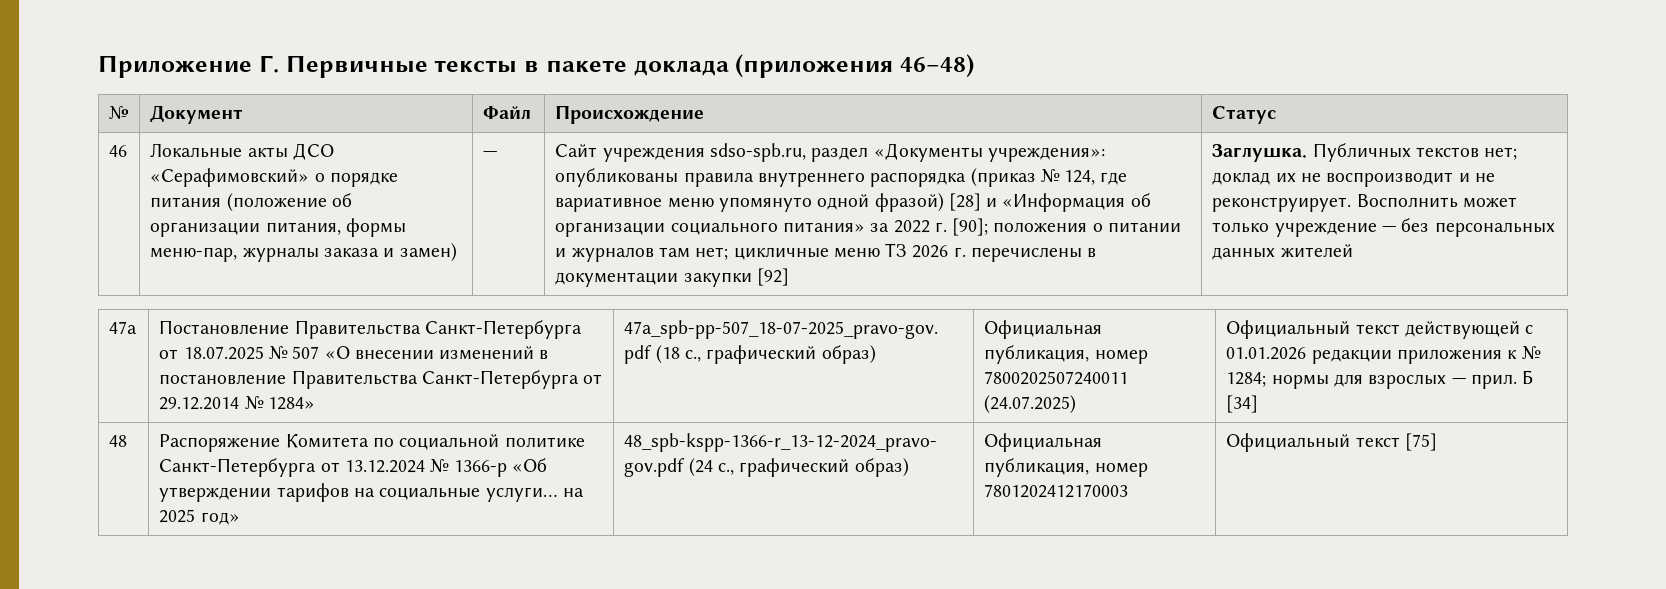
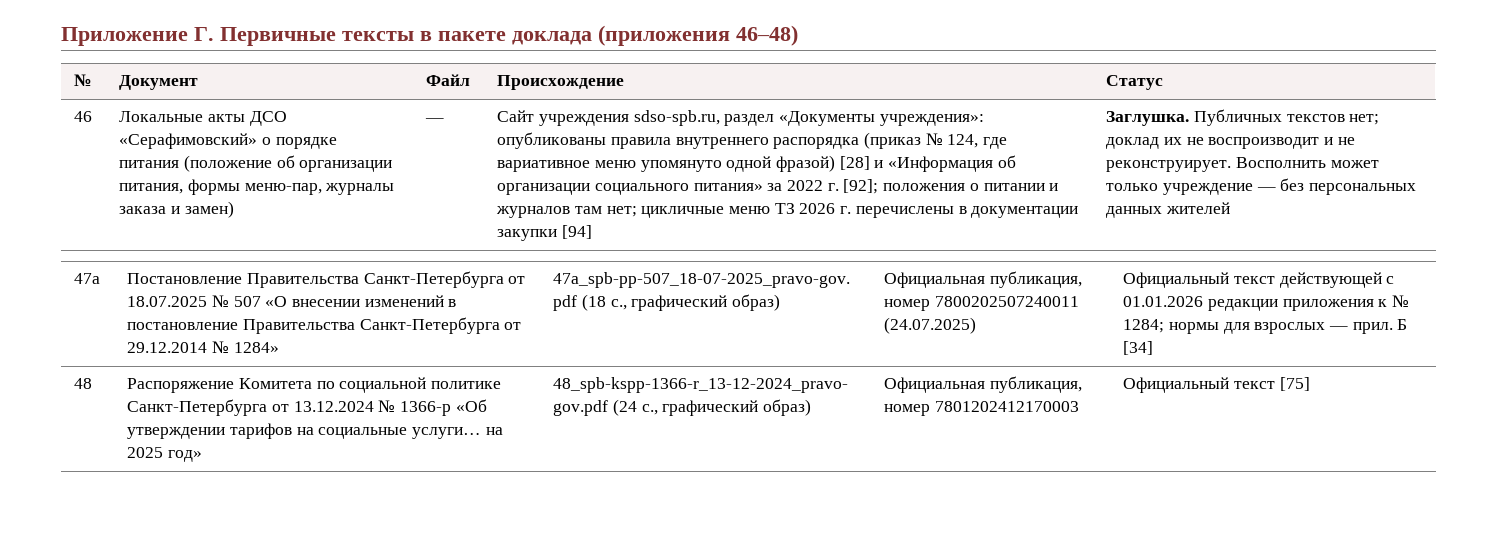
[952,218,989,236] [90]; -> [843,179,879,194] [92];
[757,268,790,286] [92] -> [561,225,592,239] [94]

